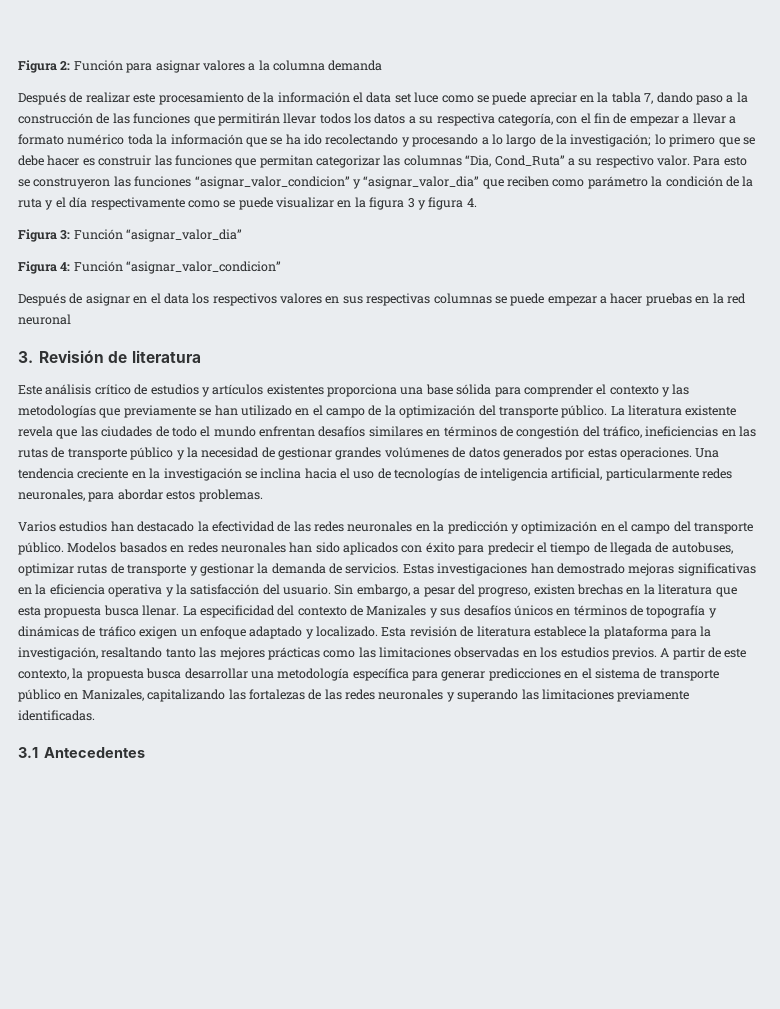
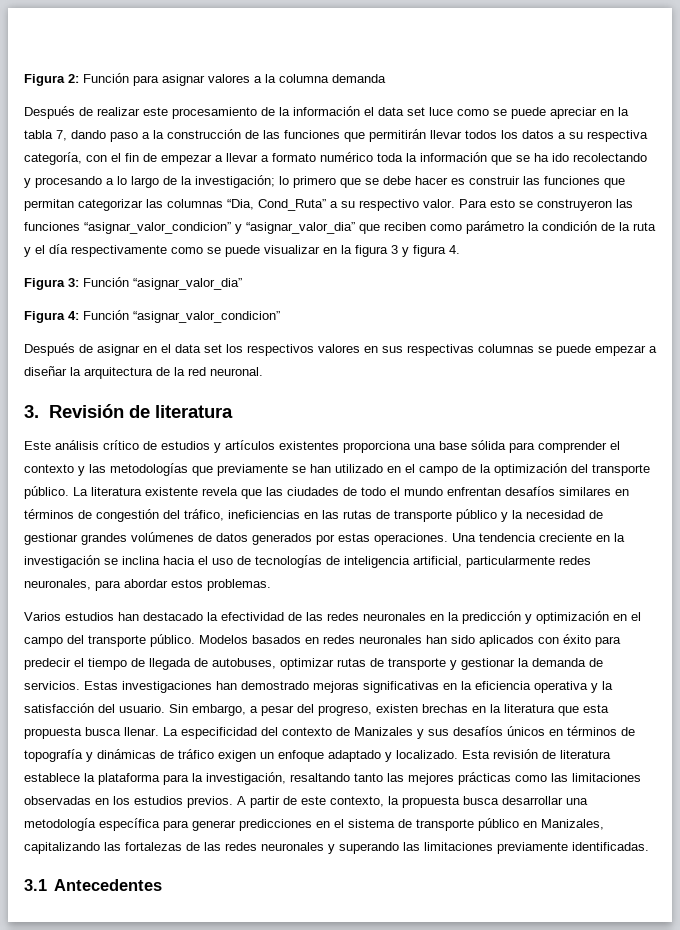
(189, 298) none -> [204,344,222,353] set
[610,293,710,306] hacer pruebas en -> [24,366,170,379] diseñar la arquitectura de
[18,314,71,325] neuronal -> [210,367,263,376] neuronal.

